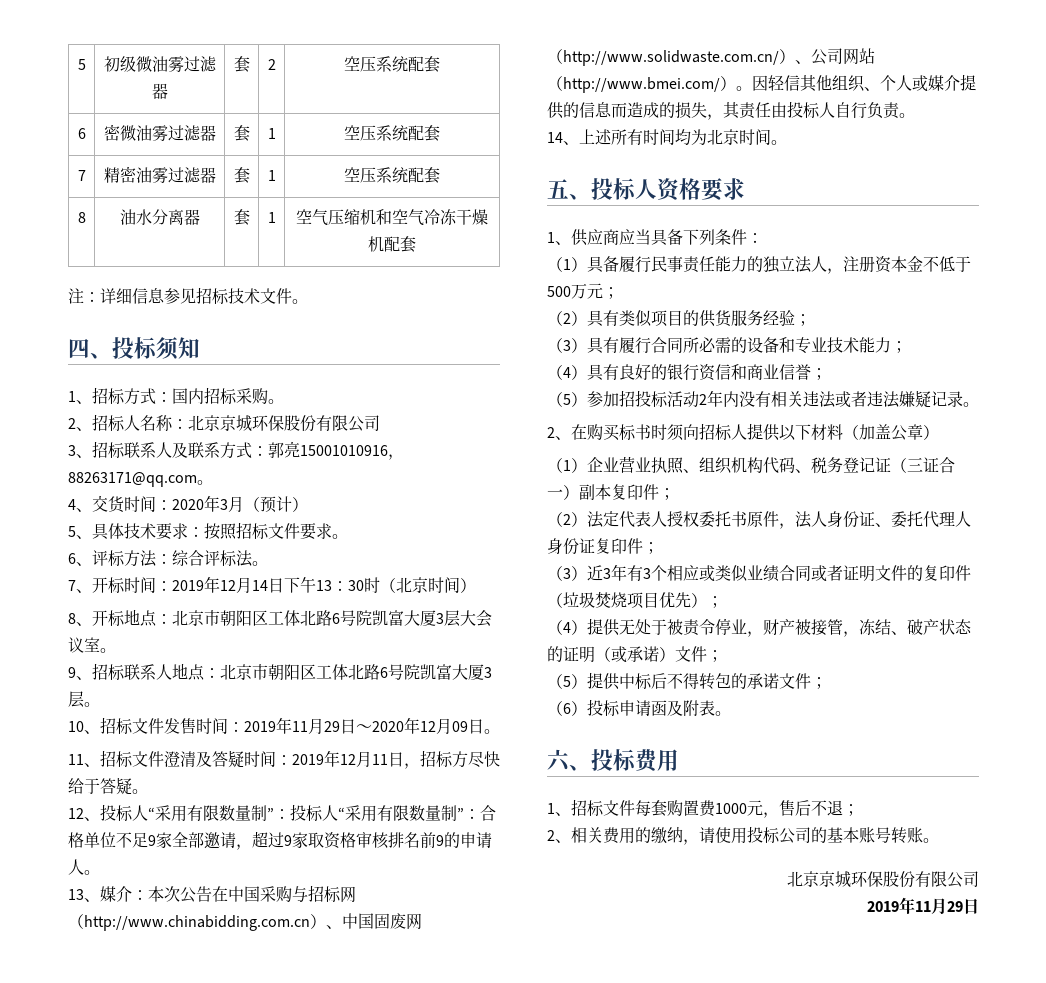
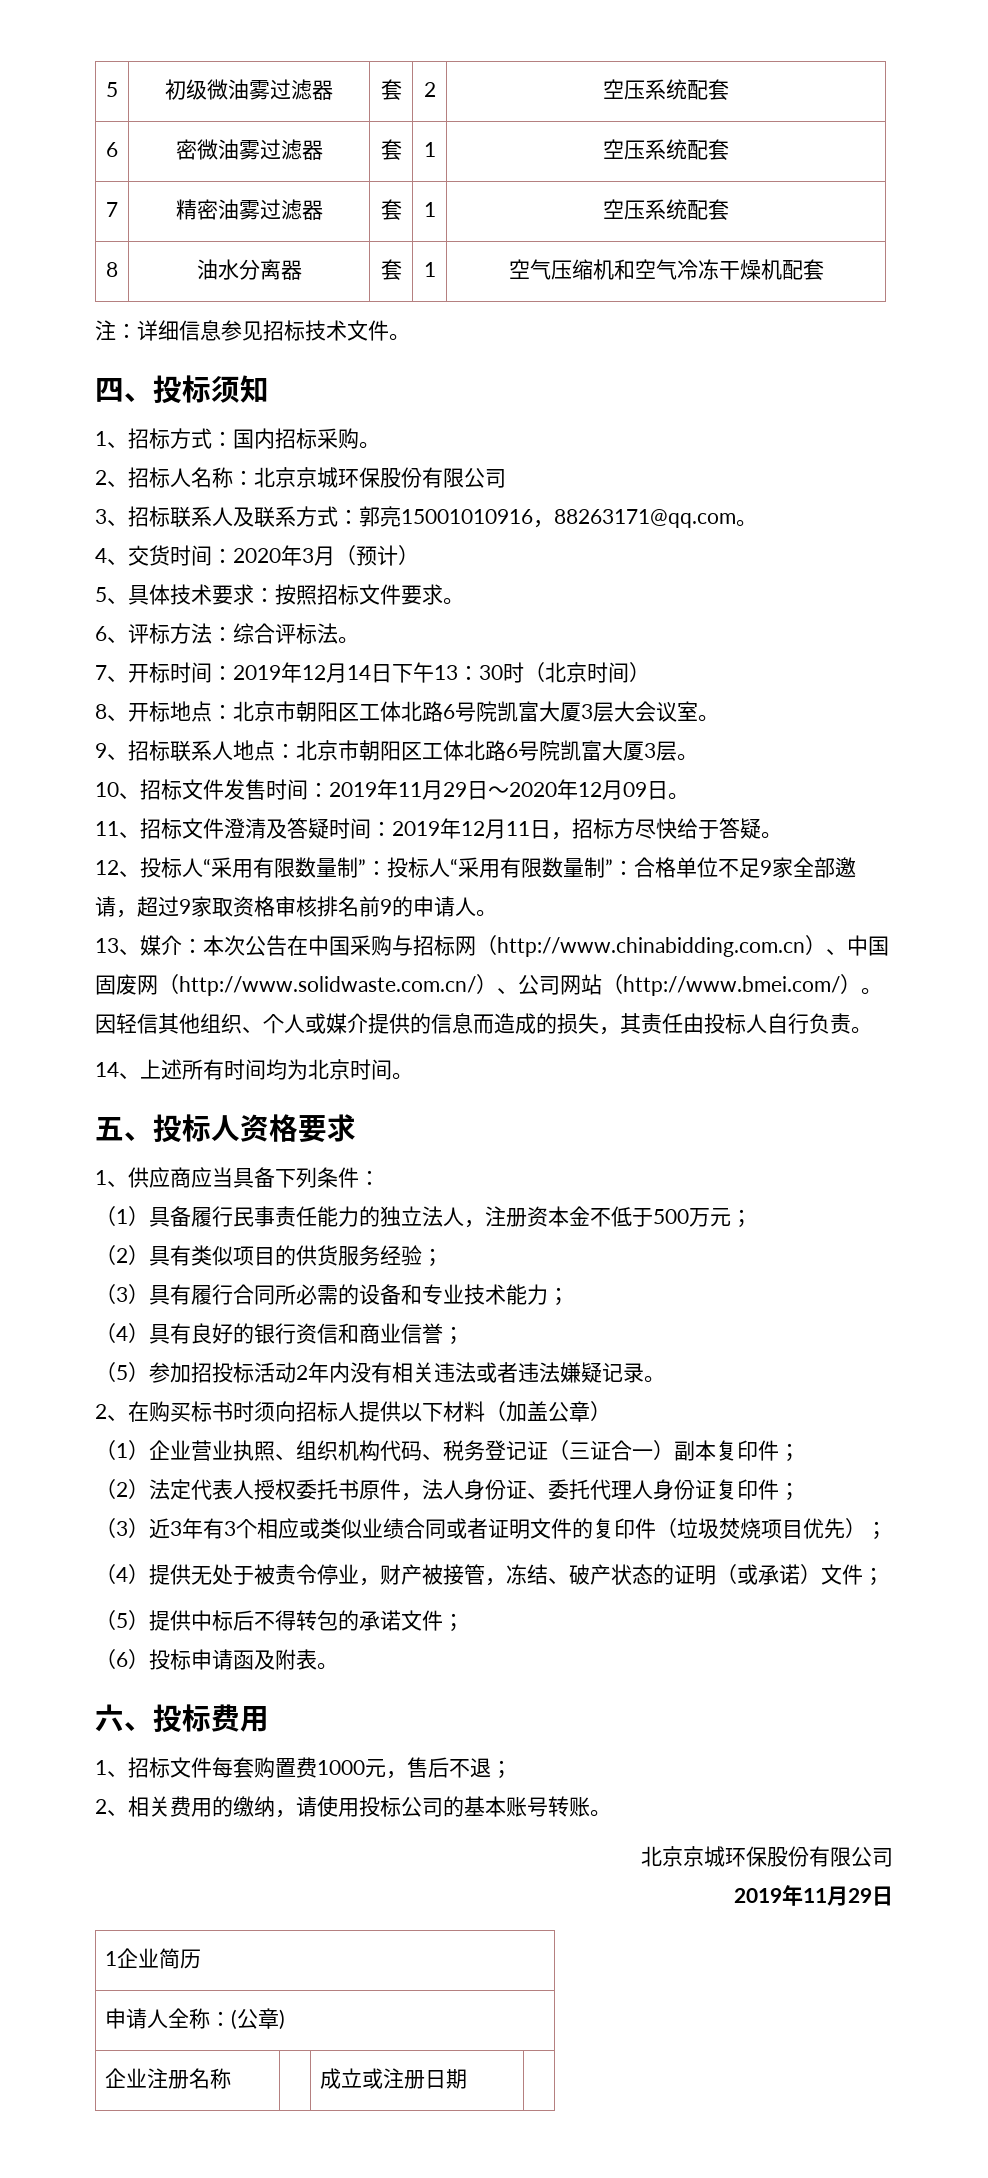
(979, 906) none -> [105,1948,202,1969] [105,2008,286,2030] [105,2068,232,2089] [320,2068,468,2089] // 1企业简历 // 申请人全称：(公章) // 企业注册名称 | | 成立或注册日期 |

